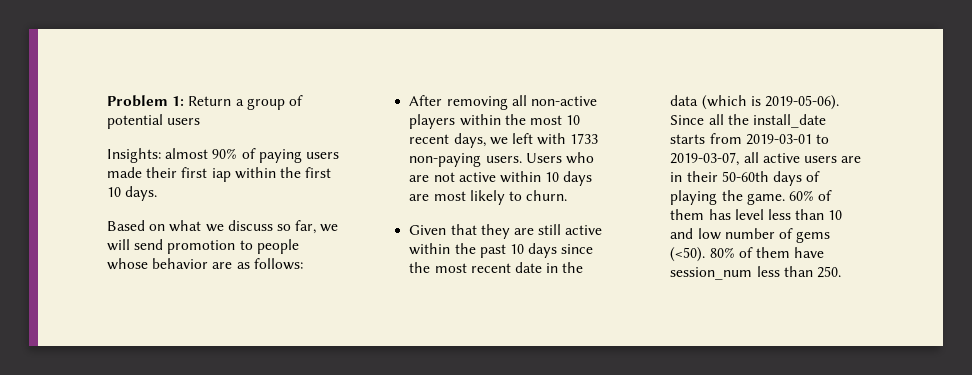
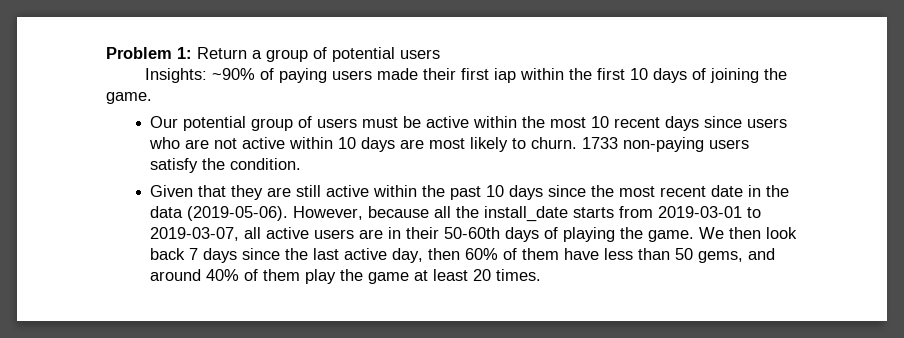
[165,148,238,159] almost 90% -> [211,68,255,80] ~90%
[125,186,158,201] [107,220,339,234] [107,239,299,254] [107,258,303,270] [409,95,597,110] [409,114,456,129] days. // Based on what we discuss so far, we will send promotion to people whose behavior are as follows: // After removing all non-active players -> [652,68,787,83] [106,92,152,104] [150,116,470,131] days of joining the game. // Our potential group of users must be active
[453,133,599,148] [409,153,562,167] days, we left with 1733 non-paying users. Users -> [665,116,788,131] days since users
(568, 195) none -> [582,137,750,152] [150,158,302,173] 1733 non-paying users satisfy the condition.
[701,95,839,110] [670,115,705,125] (which is 2019-05-06). Since -> [187,206,430,221] (2019-05-06). However, because
[788,190,833,201] [670,209,843,220] [670,228,831,243] [670,247,825,262] [670,266,841,280] 60% of them has level less than 10 and low number of gems (<50). 80% of them have session_num less than 250. -> [699,227,798,239] [150,248,776,263] [150,269,542,284] We then look back 7 days since the last active day, then 60% of them have less than 50 gems, and around 40% of them play the game at least 20 times.

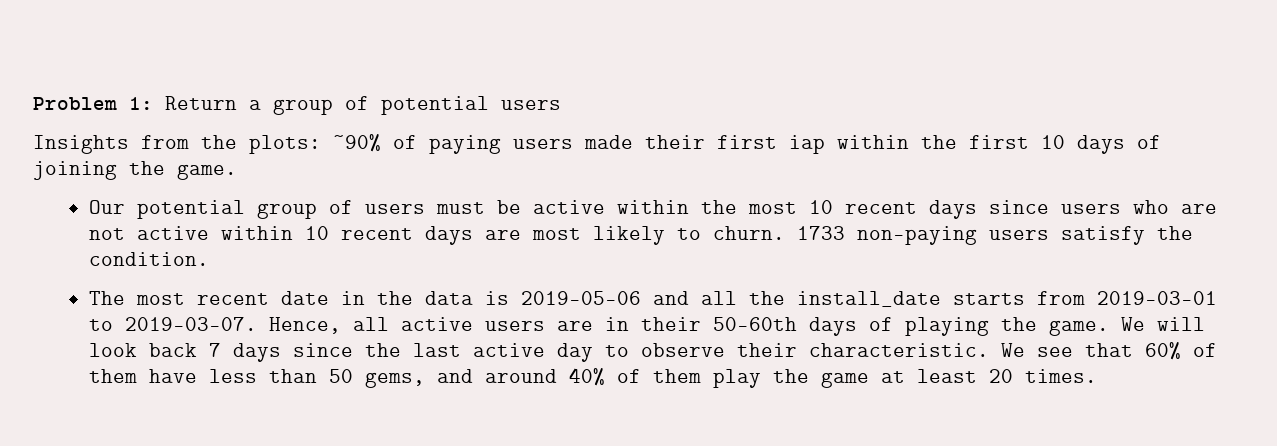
[144,68,207,83] Insights: -> [33,135,321,154] Insights from the plots:
(357, 143) none -> [341,228,414,240] recent
[150,185,615,200] Given that they are still active within the past 10 days since the -> [89,291,126,305] The
[187,206,430,221] (2019-05-06). However, because -> [485,291,690,305] is 2019-05-06 and
[150,227,240,241] 2019-03-07, -> [125,317,342,334] 2019-03-07. Hence,
[729,227,762,239] then -> [1157,317,1206,331] will
[392,248,461,263] day, then -> [557,343,1134,362] day to observe their characteristic. We see that

